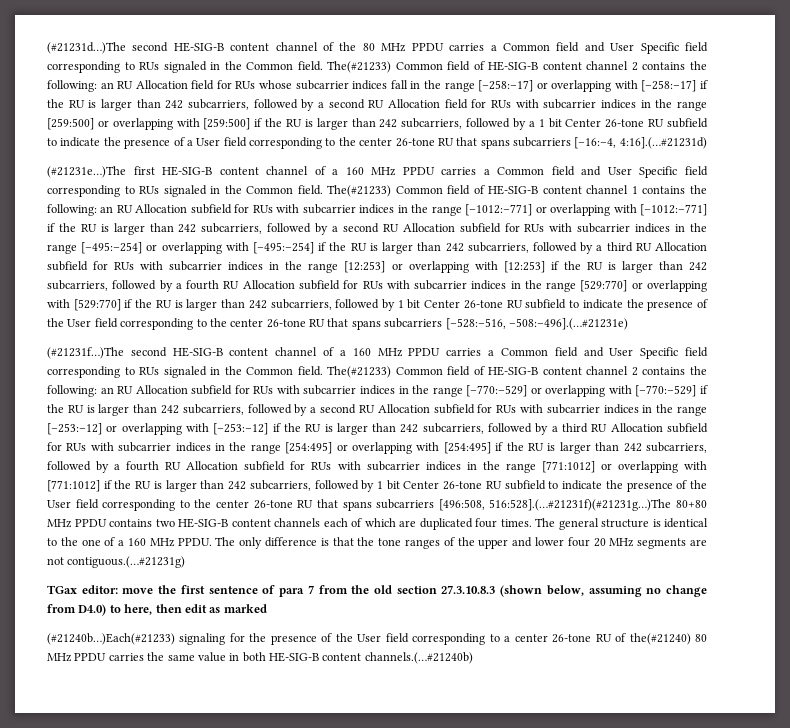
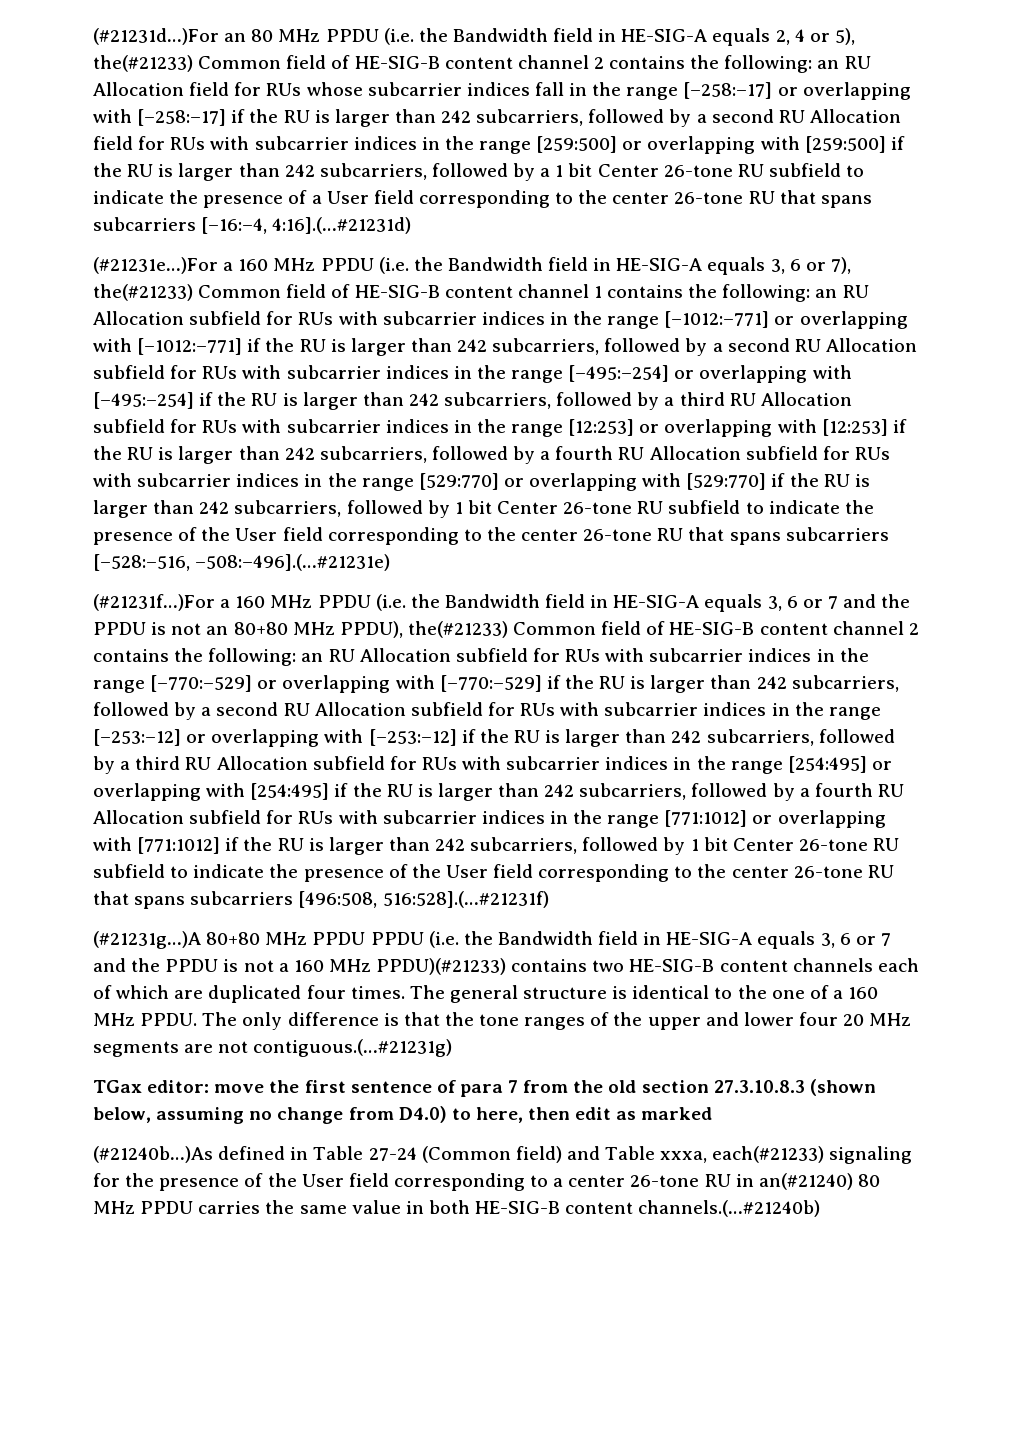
[47,42,708,54] [47,61,392,73] (#21231d…)The second HE-SIG-B content channel of the 80 MHz PPDU carries a Common field and User Specific field corresponding to RUs signaled in the Common field. The(#21233) -> [93,28,855,46] [93,55,193,72] (#21231d…)For an 80 MHz PPDU (i.e. the Bandwidth field in HE-SIG-A equals 2, 4 or 5), the(#21233)
[47,166,708,178] [47,185,392,197] (#21231e…)The first HE-SIG-B content channel of a 160 MHz PPDU carries a Common field and User Specific field corresponding to RUs signaled in the Common field. The(#21233) -> [93,257,851,275] [93,284,193,301] (#21231e…)For a 160 MHz PPDU (i.e. the Bandwidth field in HE-SIG-A equals 3, 6 or 7), the(#21233)
[47,347,708,359] [47,366,392,378] (#21231f…)The second HE-SIG-B content channel of a 160 MHz PPDU carries a Common field and User Specific field corresponding to RUs signaled in the Common field. The(#21233) -> [93,594,911,612] [93,621,508,638] (#21231f…)For a 160 MHz PPDU (i.e. the Bandwidth field in HE-SIG-A equals 3, 6 or 7 and the PPDU is not an 80+80 MHz PPDU), the(#21233)
[489,499,672,511] 516:528].(…#21231f)(#21231g…)The -> [382,891,549,908] [93,931,201,949] 516:528].(…#21231f) // (#21231g…)A
(107, 523) none -> [370,931,891,949] [93,958,507,975] PPDU (i.e. the Bandwidth field in HE-SIG-A equals 3, 6 or 7 and the PPDU is not a 160 MHz PPDU)(#21233)
[47,633,175,645] (#21240b…)Each(#21233) -> [93,1146,825,1163] (#21240b…)As defined in Table 27-24 (Common field) and Table xxxa, each(#21233)
[615,633,691,645] of the(#21240) -> [735,1173,853,1190] in an(#21240)

